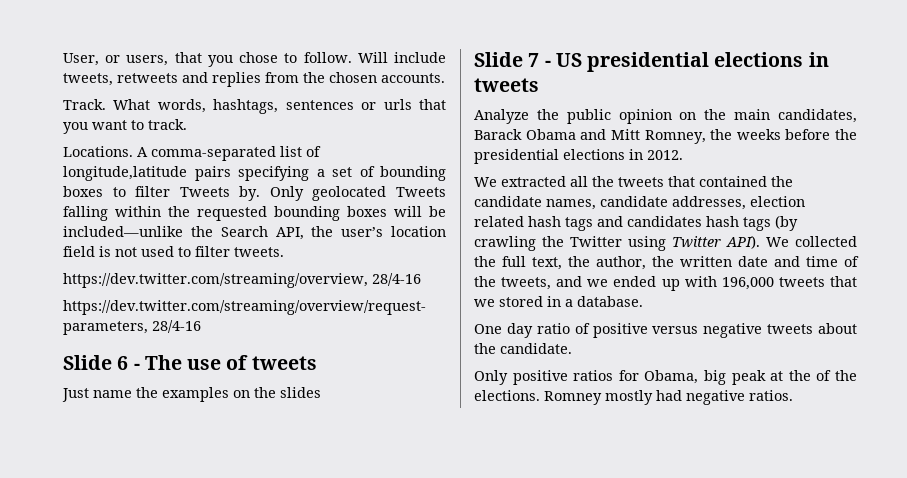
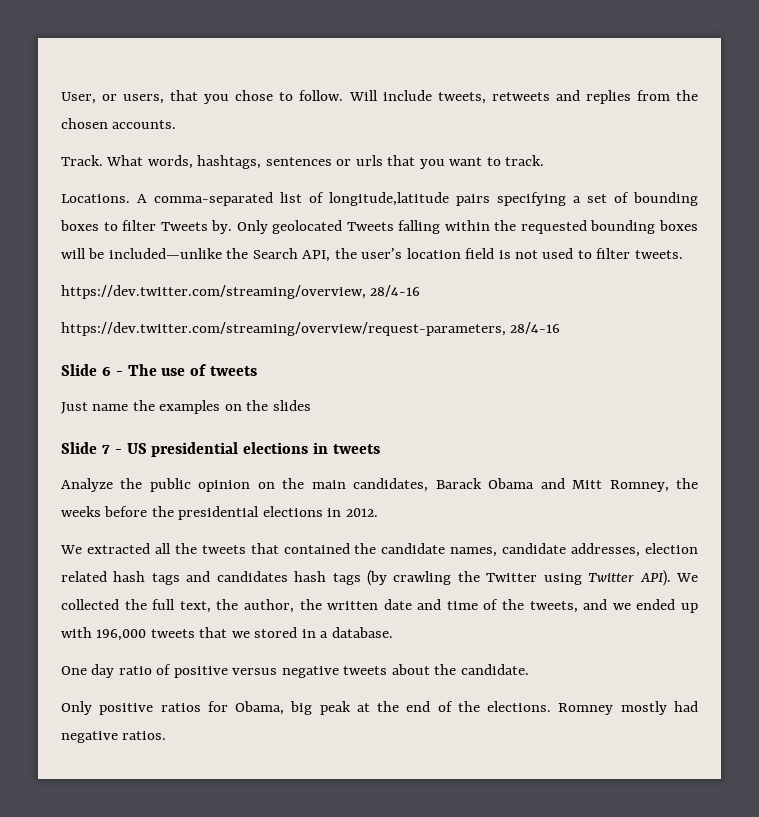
(811, 375) none -> [406,701,431,712] end

